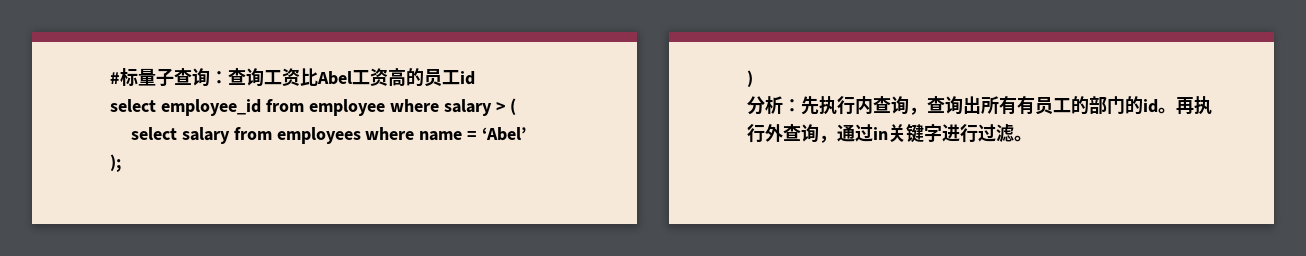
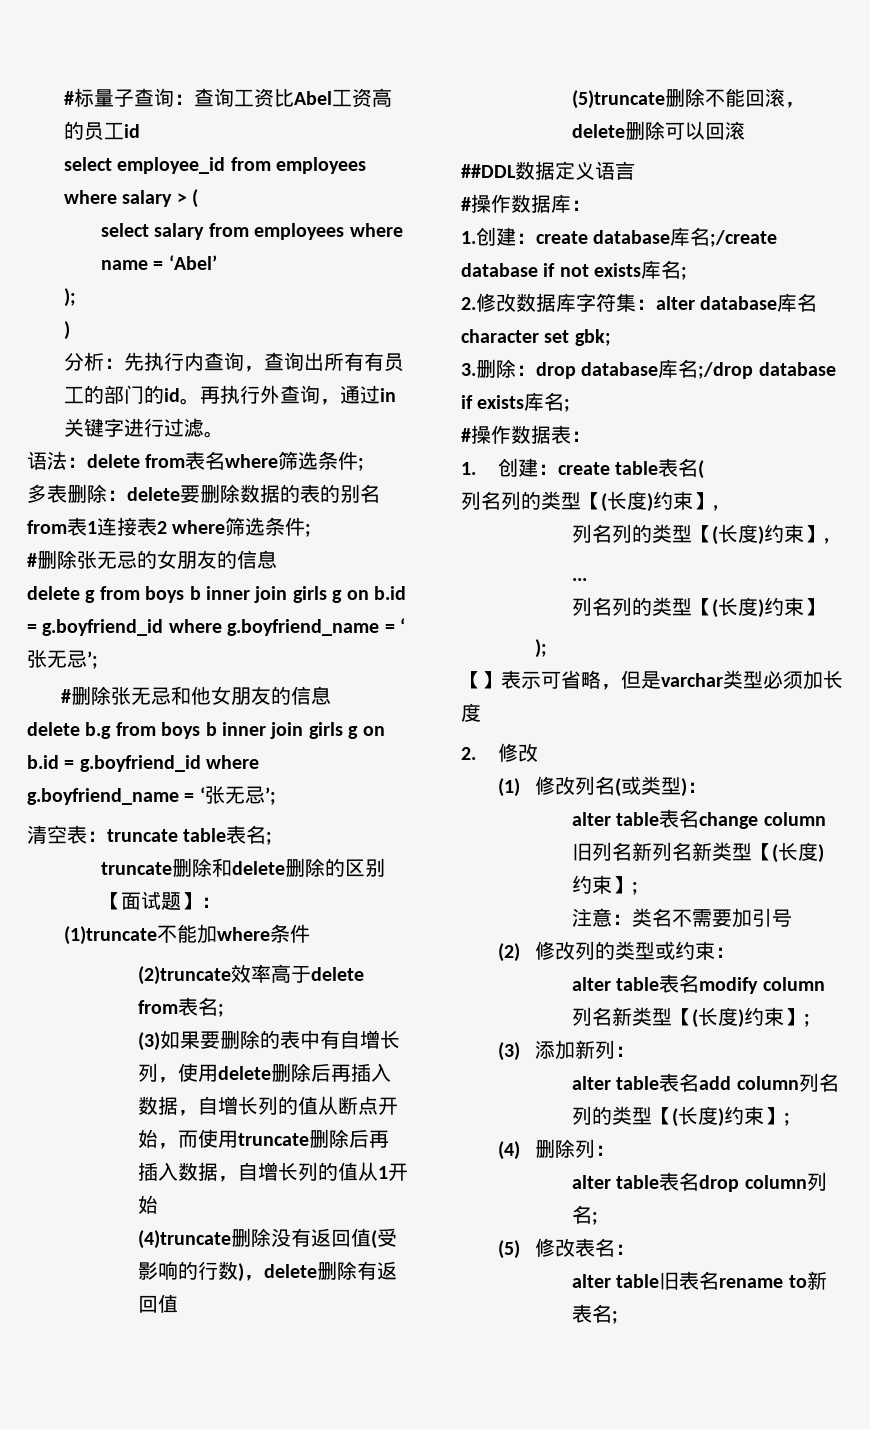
[309,99,386,116] employee -> [276,157,367,174] employees
(1033, 138) none -> [27,451,365,471] [27,484,380,503] [27,517,312,537] [27,550,277,569] [27,586,406,603] [27,618,405,636] [27,649,98,669] [60,686,331,705] [27,722,385,739] [27,755,260,772] [27,785,276,805] [27,825,273,845] [101,858,386,877] [101,891,222,910] [64,924,311,945] [138,964,365,985] [138,997,225,1017] [138,1030,401,1051] [138,1063,392,1083] [138,1096,399,1116] [138,1129,390,1149] [138,1162,409,1182] [138,1195,159,1214] [138,1228,398,1249] [138,1261,398,1282] [138,1294,179,1313] [572,88,806,109] [572,121,746,140] [461,161,635,180] [461,194,591,213] [461,227,778,247] [461,260,688,280] [461,293,818,312] [461,329,611,346] [461,359,836,379] [461,392,571,412] [461,425,591,444] [461,458,705,479] [461,491,718,512] [572,524,830,545] [572,578,588,581] [572,597,825,618] [535,639,548,658] [461,670,843,690] [461,703,481,722] [461,743,539,762] [498,776,708,797] [572,809,826,829] [572,842,825,863] [572,875,639,895] [572,908,793,928] [498,941,736,962] [572,974,825,994] [572,1007,811,1028] [498,1040,636,1061] [572,1073,839,1092] [572,1106,791,1127] [498,1139,616,1160] [572,1172,827,1192] [572,1205,599,1225] [498,1238,636,1259] [572,1271,827,1290] [572,1304,619,1324] // 语法：delete from表名where筛选条件; // 多表删除：delete要删除数据的表的别名from表1连接表2 where筛选条件; // #删除张无忌的女朋友的信息 // delete g from boys b inner join girls g on b.id = g.boyfriend_id where g.boyfriend_name = ‘张无忌’; // #删除张无忌和他女朋友的信息 // delete b.g from boys b inner join girls g on b.id = g.boyfriend_id where g.boyfriend_name = ‘张无忌’; // 清空表：truncate table表名; // truncate删除和delete删除的区别【面试题】： // (1)truncate不能加where条件 // (2)truncate效率高于delete from表名; // (3)如果要删除的表中有自增长列，使用delete删除后再插入数据，自增长列的值从断点开始，而使用truncate删除后再插入数据，自增长列的值从1开始 // (4)truncate删除没有返回值(受影响的行数)，delete删除有返回值 // (5)truncate删除不能回滚，delete删除可以回滚 // ##DDL数据定义语言 // #操作数据库： // 1.创建：create database库名;/create database if not exists库名; // 2.修改数据库字符集：alter database库名character set gbk; // 3.删除：drop database库名;/drop database if exists库名; // #操作数据表： // 1.创建：create table表名( // 列名列的类型【(长度)约束】, // 列名列的类型【(长度)约束】, // ... // 列名列的类型【(长度)约束】 // ); // 【】表示可省略，但是varchar类型必须加长度 // 2.修改 // (1)修改列名(或类型)： // alter table表名change column旧列名新列名新类型【(长度)约束】; // 注意：类名不需要加引号 // (2)修改列的类型或约束： // alter table表名modify column列名新类型【(长度)约束】; // (3)添加新列： // alter table表名add column列名列的类型【(长度)约束】; // (4)删除列： // alter table表名drop column列名; // (5)修改表名： // alter table旧表名rename to新表名;

